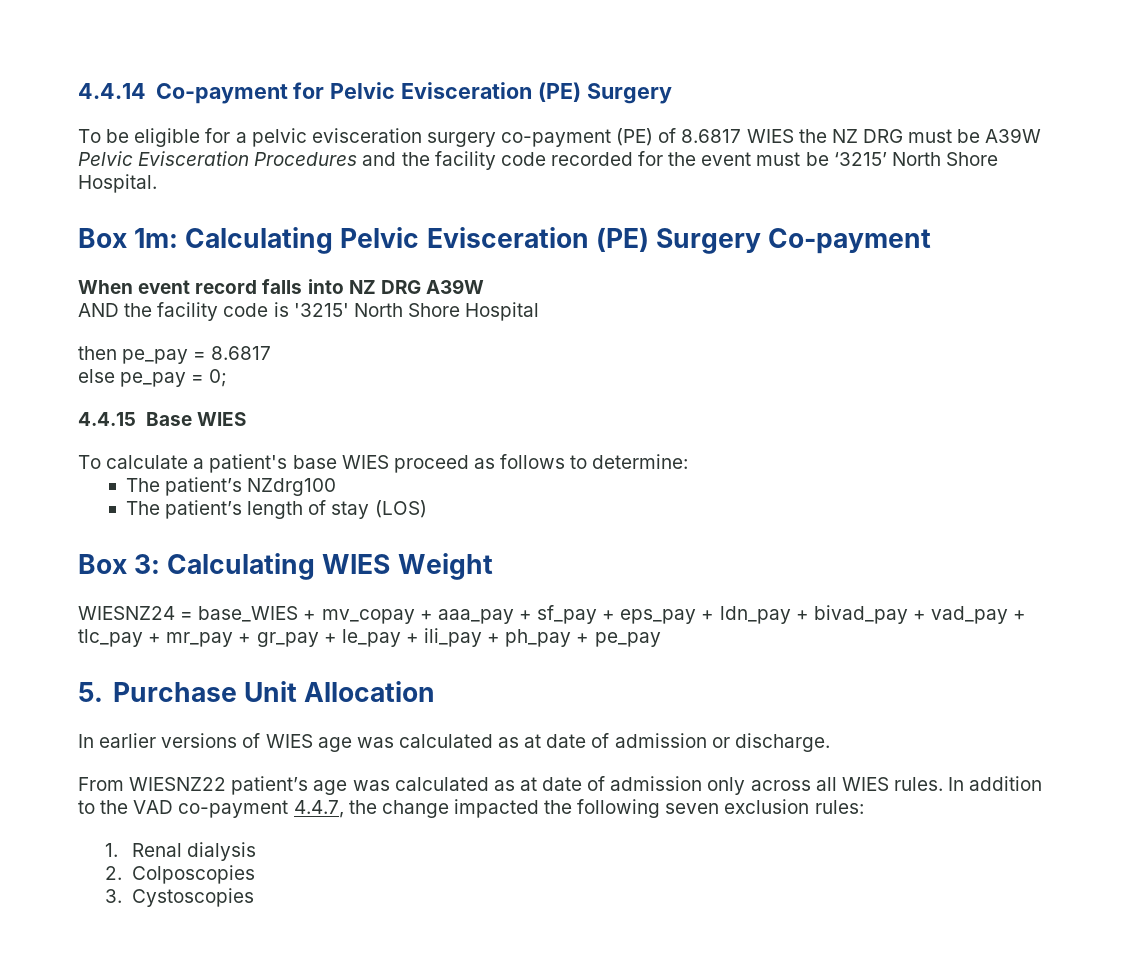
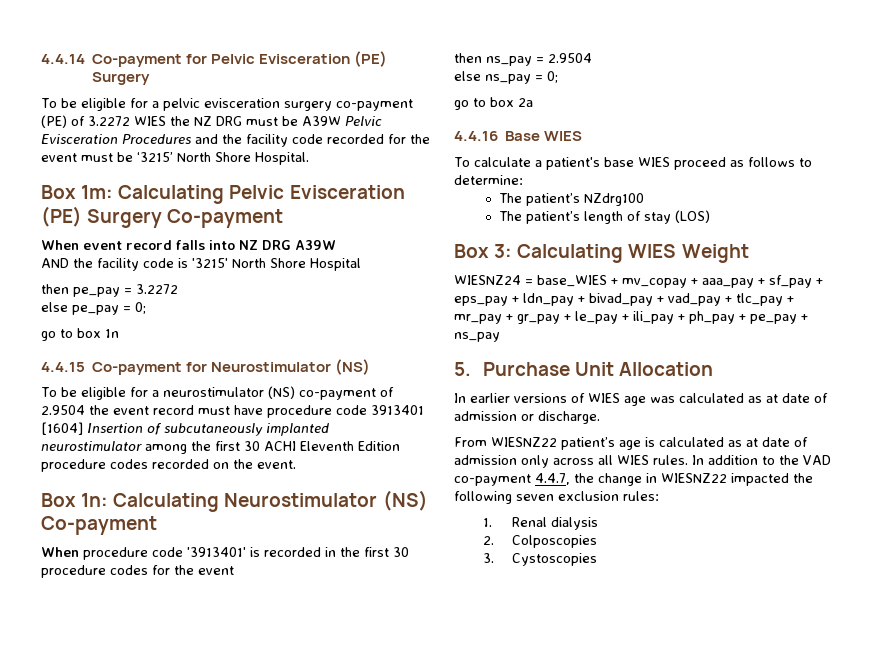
[681,129,742,143] 8.6817 -> [88,116,130,126] 3.2272
[211,346,272,360] 8.6817 -> [136,284,178,294] 3.2272
[78,412,136,426] 4.4.15 -> [41,328,119,341] [41,359,371,375] [41,386,394,400] [41,405,424,418] [41,422,329,436] [41,441,400,454] [41,459,296,472] [41,490,428,512] [41,516,157,535] [41,547,409,560] [41,565,234,578] [454,53,592,66] [454,71,558,84] [454,97,533,110] [454,131,498,141] go to box 1n // 4.4.15 Co-payment for Neurostimulator (NS) // To be eligible for a neurostimulator (NS) co-payment of 2.9504 the event record must have procedure code 3913401 [1604] Insertion of subcutaneously implanted neurostimulator among the first 30 ACHI Eleventh Edition procedure codes recorded on the event. // Box 1n: Calculating Neurostimulator (NS) Co-payment // When procedure code '3913401' is recorded in the first 30 procedure codes for the event // then ns_pay = 2.9504 // else ns_pay = 0; // go to box 2a // 4.4.16
(661, 639) none -> [801,314,808,321] [454,332,500,342] + ns_pay
[352,780,390,791] was -> [645,437,655,447] is
(449, 809) none -> [646,473,727,483] in WIESNZ22

